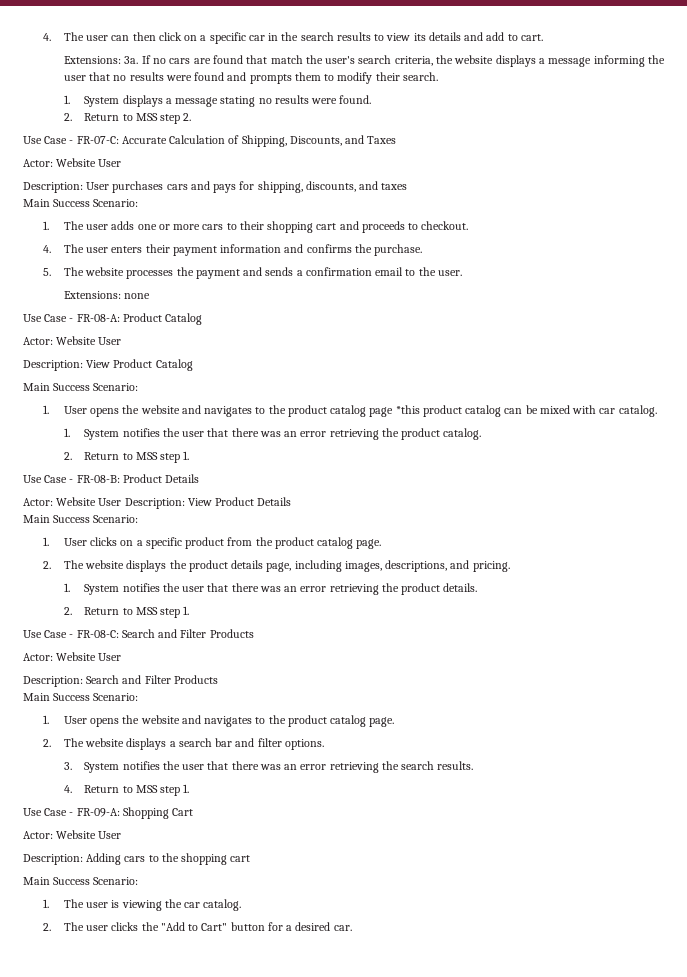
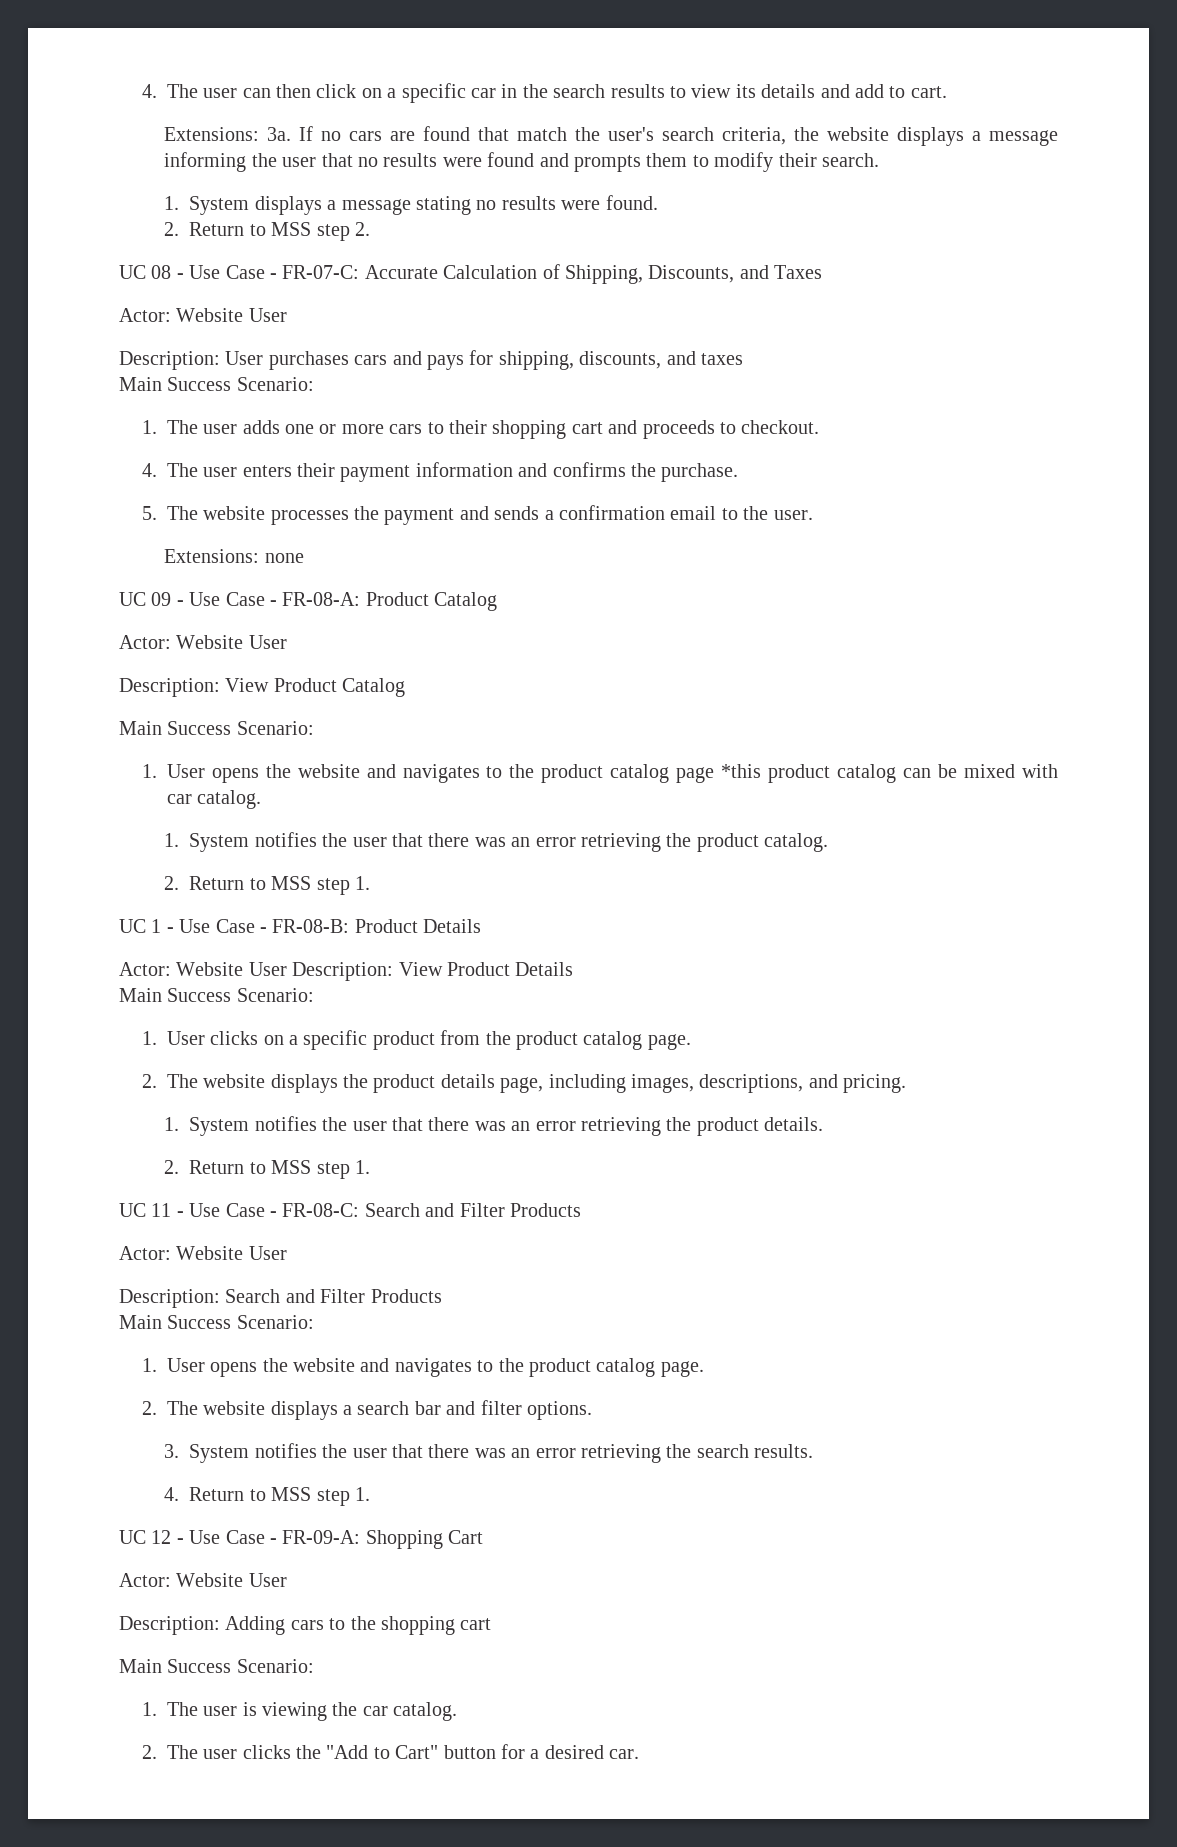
(192, 117) none -> [119,265,184,279] UC 08 -
(151, 296) none -> [119,592,184,606] UC 09 -
(190, 455) none -> [119,919,174,933] UC 1 -
(190, 610) none -> [119,1203,184,1217] UC 11 -
(190, 788) none -> [119,1530,184,1544] UC 12 -

